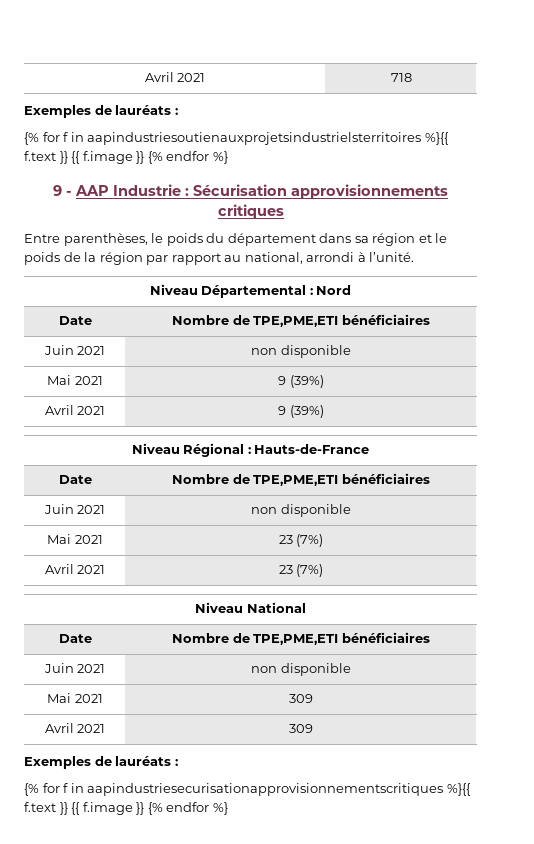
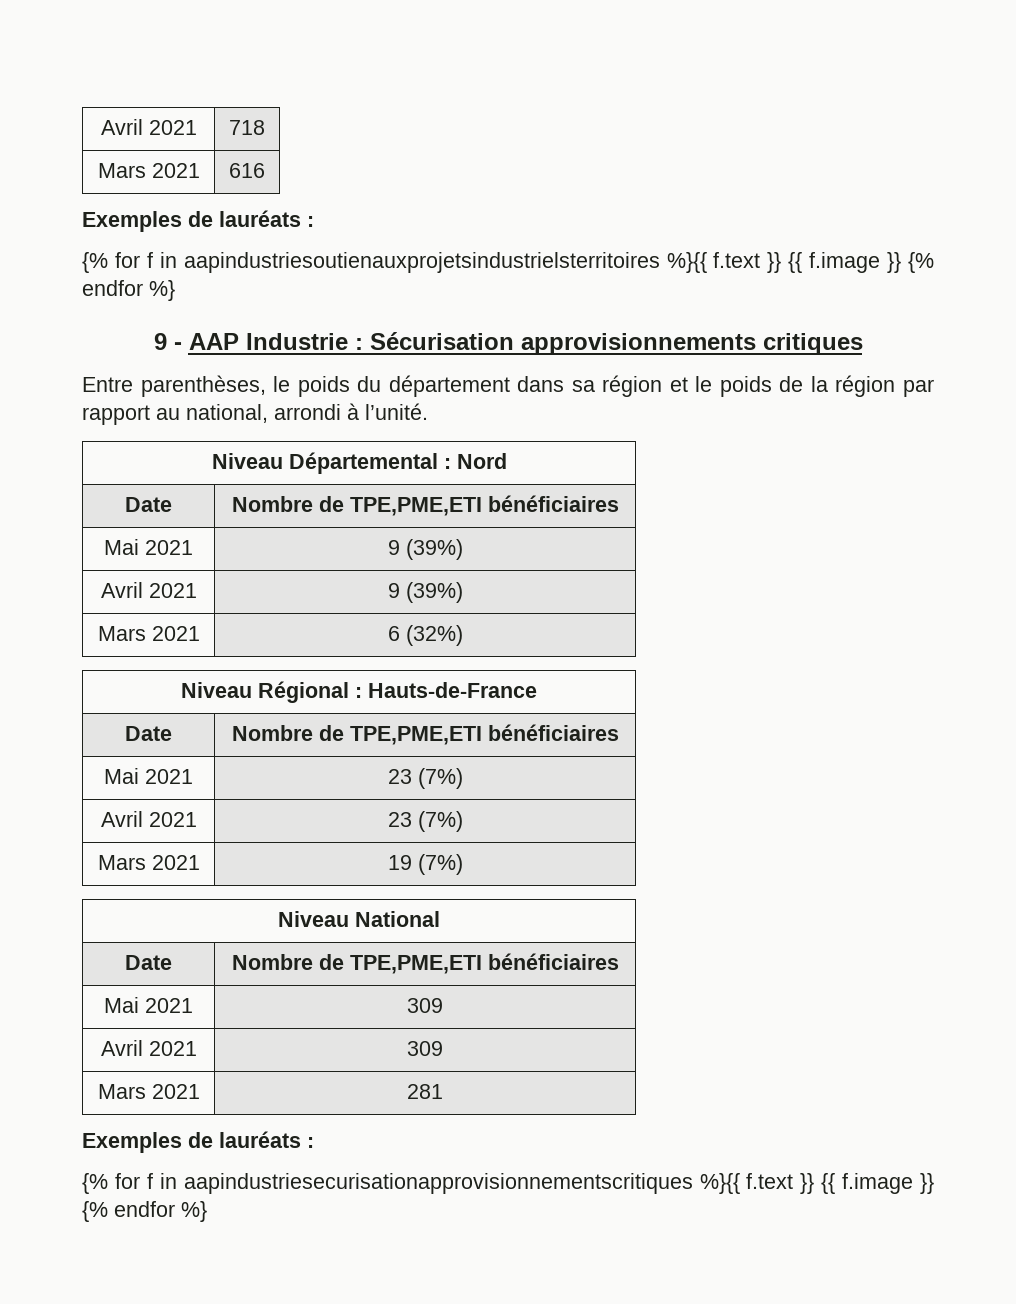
(412, 77) none -> [97,163,200,178] [229,163,265,178] // Mars 2021 | 616
[43,345,106,355] [251,345,351,358] // Juin 2021 | non disponible -> (619, 503) none
(324, 411) none -> [97,626,200,641] [387,625,463,646] // Mars 2021 | 6 (32%)
[43,504,106,514] [251,504,351,517] // Juin 2021 | non disponible -> (619, 732) none
(324, 570) none -> [97,855,200,870] [387,854,463,875] // Mars 2021 | 19 (7%)
[43,663,106,673] [251,663,351,676] // Juin 2021 | non disponible -> (619, 961) none
(313, 728) none -> [97,1084,200,1099] [407,1084,443,1099] // Mars 2021 | 281

